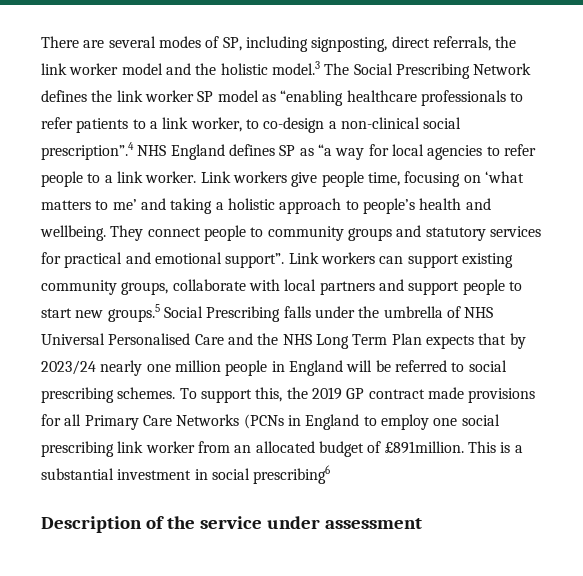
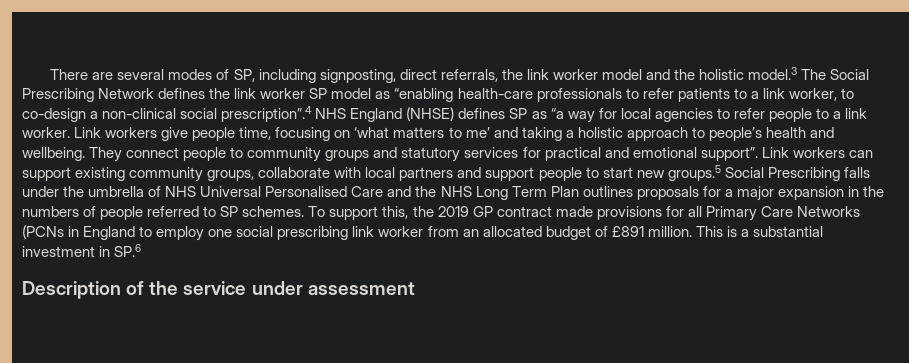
[346,90,417,102] healthcare -> [457,88,533,99] health-care
(225, 152) none -> [406,107,455,121] (NHSE)
[425,333,526,349] [41,360,507,376] [41,387,114,403] expects that by 2023/24 nearly one million people in England will be referred to social prescribing -> [582,186,885,201] [22,206,239,220] outlines proposals for a major expansion in the numbers of people referred to SP
[384,441,464,454] £891million. -> [611,226,692,237] £891 million.
[211,465,331,484] social prescribing6 -> [114,244,142,257] SP.6

